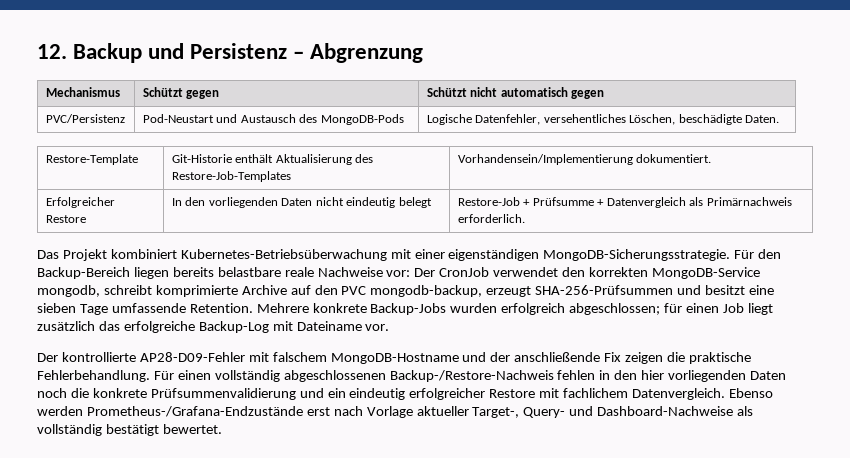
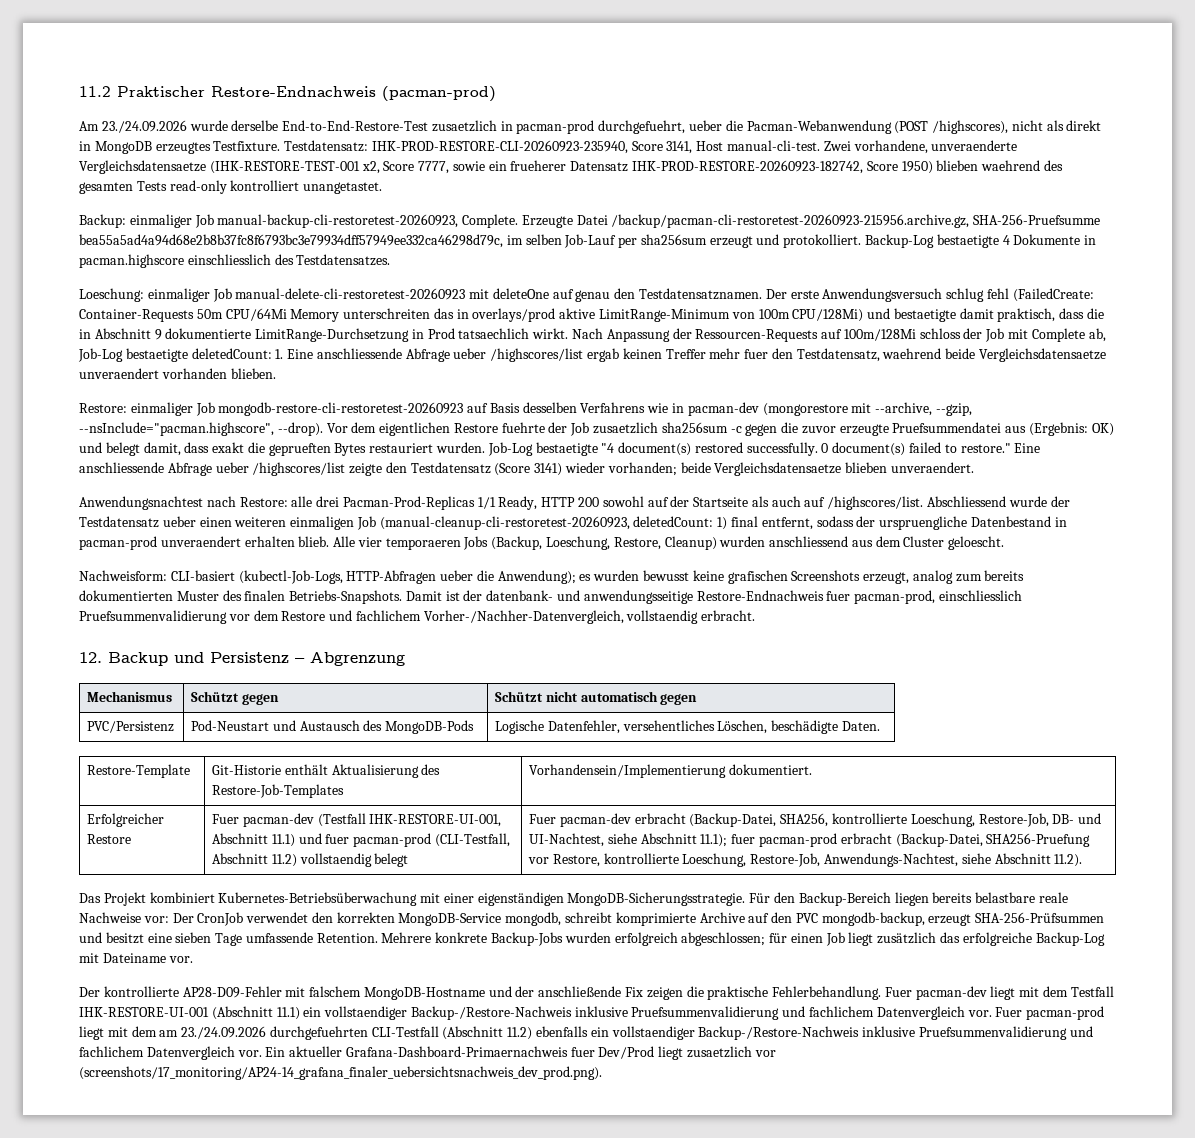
(37, 51) none -> [79,86,496,102] [79,120,1102,134] [79,140,1018,154] [79,160,1063,174] [79,180,383,194] [79,214,1101,228] [79,234,1097,248] [79,254,391,268] [79,288,1094,302] [79,308,1105,322] [79,328,1106,342] [78,348,1107,362] [79,368,276,379] [79,402,972,416] [79,422,1114,436] [79,442,1041,456] [79,462,974,476] [79,496,1070,510] [79,516,1067,530] [79,536,1005,550] [79,570,1025,584] [79,590,1022,604] [79,610,756,624] 11.2 Praktischer Restore-Endnachweis (pacman-prod) // Am 23./24.09.2026 wurde derselbe End-to-End-Restore-Test zusaetzlich in pacman-prod durchgefuehrt, ueber die Pacman-Webanwendung (POST /highscores), nicht als direkt in MongoDB erzeugtes Testfixture. Testdatensatz: IHK-PROD-RESTORE-CLI-20260923-235940, Score 3141, Host manual-cli-test. Zwei vorhandene, unveraenderte Vergleichsdatensaetze (IHK-RESTORE-TEST-001 x2, Score 7777, sowie ein frueherer Datensatz IHK-PROD-RESTORE-20260923-182742, Score 1950) blieben waehrend des gesamten Tests read-only kontrolliert unangetastet. // Backup: einmaliger Job manual-backup-cli-restoretest-20260923, Complete. Erzeugte Datei /backup/pacman-cli-restoretest-20260923-215956.archive.gz, SHA-256-Pruefsumme bea55a5ad4a94d68e2b8b37fc8f6793bc3e79934dff57949ee332ca46298d79c, im selben Job-Lauf per sha256sum erzeugt und protokolliert. Backup-Log bestaetigte 4 Dokumente in pacman.highscore einschliesslich des Testdatensatzes. // Loeschung: einmaliger Job manual-delete-cli-restoretest-20260923 mit deleteOne auf genau den Testdatensatznamen. Der erste Anwendungsversuch schlug fehl (FailedCreate: Container-Requests 50m CPU/64Mi Memory unterschreiten das in overlays/prod aktive LimitRange-Minimum von 100m CPU/128Mi) und bestaetigte damit praktisch, dass die in Abschnitt 9 dokumentierte LimitRange-Durchsetzung in Prod tatsaechlich wirkt. Nach Anpassung der Ressourcen-Requests auf 100m/128Mi schloss der Job mit Complete ab, Job-Log bestaetigte deletedCount: 1. Eine anschliessende Abfrage ueber /highscores/list ergab keinen Treffer mehr fuer den Testdatensatz, waehrend beide Vergleichsdatensaetze unveraendert vorhanden blieben. // Restore: einmaliger Job mongodb-restore-cli-restoretest-20260923 auf Basis desselben Verfahrens wie in pacman-dev (mongorestore mit --archive, --gzip, --nsInclude="pacman.highscore", --drop). Vor dem eigentlichen Restore fuehrte der Job zusaetzlich sha256sum -c gegen die zuvor erzeugte Pruefsummendatei aus (Ergebnis: OK) und belegt damit, dass exakt die geprueften Bytes restauriert wurden. Job-Log bestaetigte "4 document(s) restored successfully. 0 document(s) failed to restore." Eine anschliessende Abfrage ueber /highscores/list zeigte den Testdatensatz (Score 3141) wieder vorhanden; beide Vergleichsdatensaetze blieben unveraendert. // Anwendungsnachtest nach Restore: alle drei Pacman-Prod-Replicas 1/1 Ready, HTTP 200 sowohl auf der Startseite als auch auf /highscores/list. Abschliessend wurde der Testdatensatz ueber einen weiteren einmaligen Job (manual-cleanup-cli-restoretest-20260923, deletedCount: 1) final entfernt, sodass der urspruengliche Datenbestand in pacman-prod unveraendert erhalten blieb. Alle vier temporaeren Jobs (Backup, Loeschung, Restore, Cleanup) wurden anschliessend aus dem Cluster geloescht. // Nachweisform: CLI-basiert (kubectl-Job-Logs, HTTP-Abfragen ueber die Anwendung); es wurden bewusst keine grafischen Screenshots erzeugt, analog zum bereits dokumentierten Muster des finalen Betriebs-Snapshots. Damit ist der datenbank- und anwendungsseitige Restore-Endnachweis fuer pacman-prod, einschliesslich Pruefsummenvalidierung vor dem Restore und fachlichem Vorher-/Nachher-Datenvergleich, vollstaendig erbracht. //
[171,197,432,208] [457,197,792,208] [457,214,525,223] In den vorliegenden Daten nicht eindeutig belegt | Restore-Job + Prüfsumme + Datenvergleich als Primärnachweis erforderlich. -> [212,813,502,827] [212,833,511,847] [212,853,409,867] [529,813,1102,827] [529,833,1091,847] [528,853,1083,867] Fuer pacman-dev (Testfall IHK-RESTORE-UI-001, Abschnitt 11.1) und fuer pacman-prod (CLI-Testfall, Abschnitt 11.2) vollstaendig belegt | Fuer pacman-dev erbracht (Backup-Datei, SHA256, kontrollierte Loeschung, Restore-Job, DB- und UI-Nachtest, siehe Abschnitt 11.1); fuer pacman-prod erbracht (Backup-Datei, SHA256-Pruefung vor Restore, kontrollierte Loeschung, Restore-Job, Anwendungs-Nachtest, siehe Abschnitt 11.2).
[153,370,787,382] [37,388,773,400] [37,406,754,418] [37,424,222,436] Für einen vollständig abgeschlossenen Backup-/Restore-Nachweis fehlen in den hier vorliegenden Daten noch die konkrete Prüfsummenvalidierung und ein eindeutig erfolgreicher Restore mit fachlichem Datenvergleich. Ebenso werden Prometheus-/Grafana-Endzustände erst nach Vorlage aktueller Target-, Query- und Dashboard-Nachweise als vollständig bestätigt bewertet. -> [884,986,1114,1000] [79,1006,1105,1020] [79,1026,1093,1040] [79,1046,776,1060] [79,1066,602,1080] Fuer pacman-dev liegt mit dem Testfall IHK-RESTORE-UI-001 (Abschnitt 11.1) ein vollstaendiger Backup-/Restore-Nachweis inklusive Pruefsummenvalidierung und fachlichem Datenvergleich vor. Fuer pacman-prod liegt mit dem am 23./24.09.2026 durchgefuehrten CLI-Testfall (Abschnitt 11.2) ebenfalls ein vollstaendiger Backup-/Restore-Nachweis inklusive Pruefsummenvalidierung und fachlichem Datenvergleich vor. Ein aktueller Grafana-Dashboard-Primaernachweis fuer Dev/Prod liegt zusaetzlich vor (screenshots/17_monitoring/AP24-14_grafana_finaler_uebersichtsnachweis_dev_prod.png).

